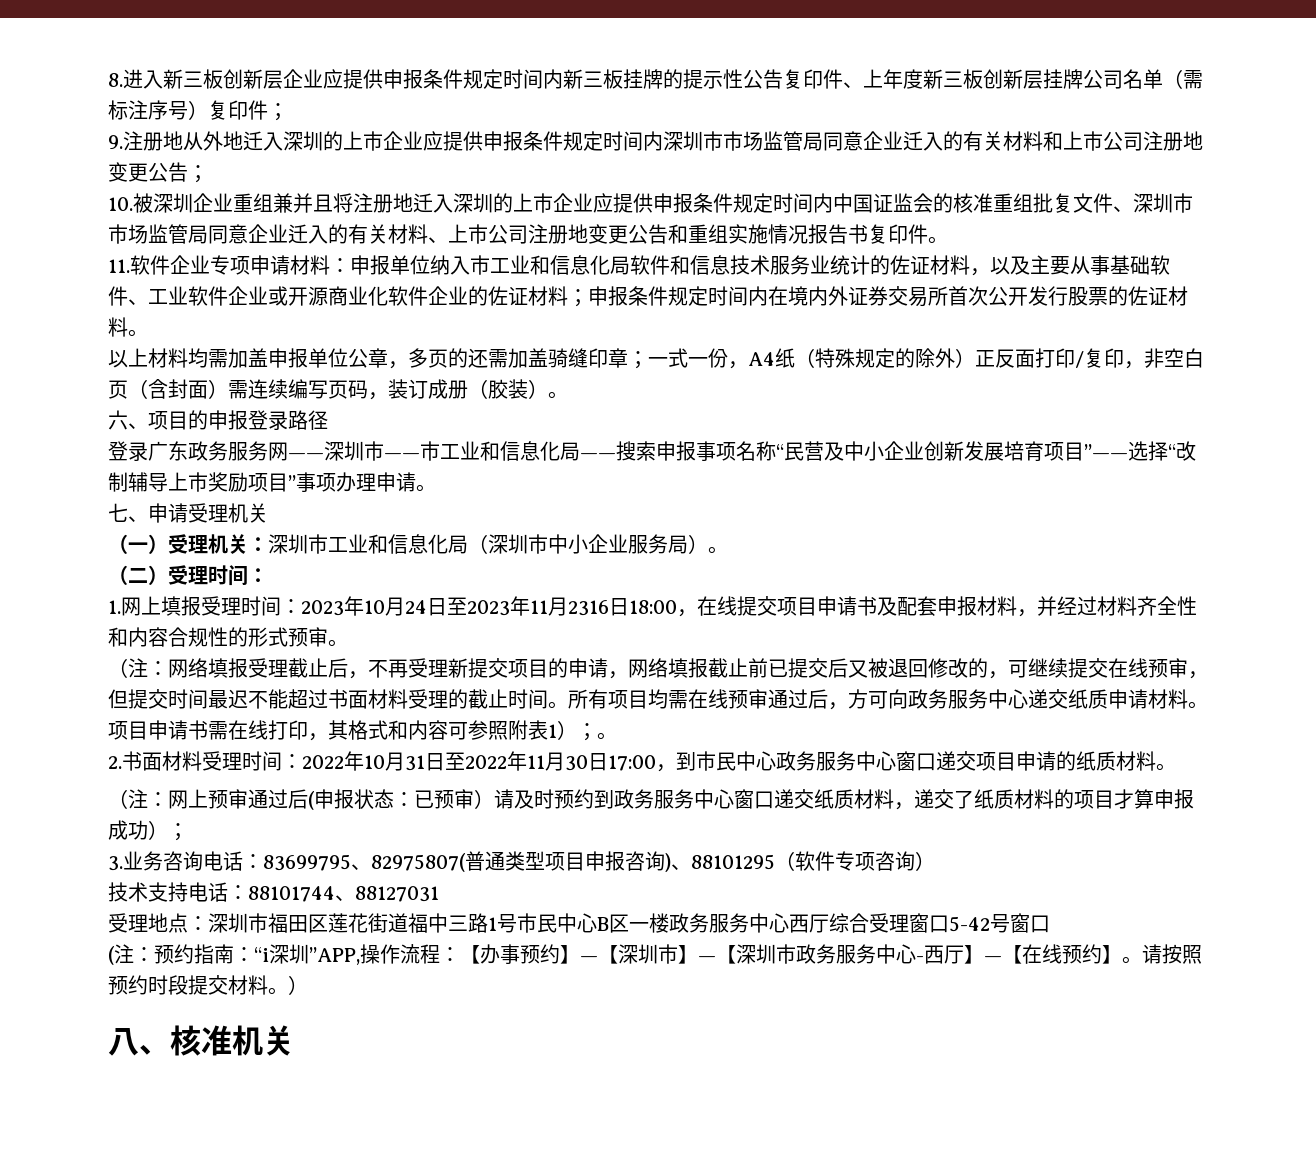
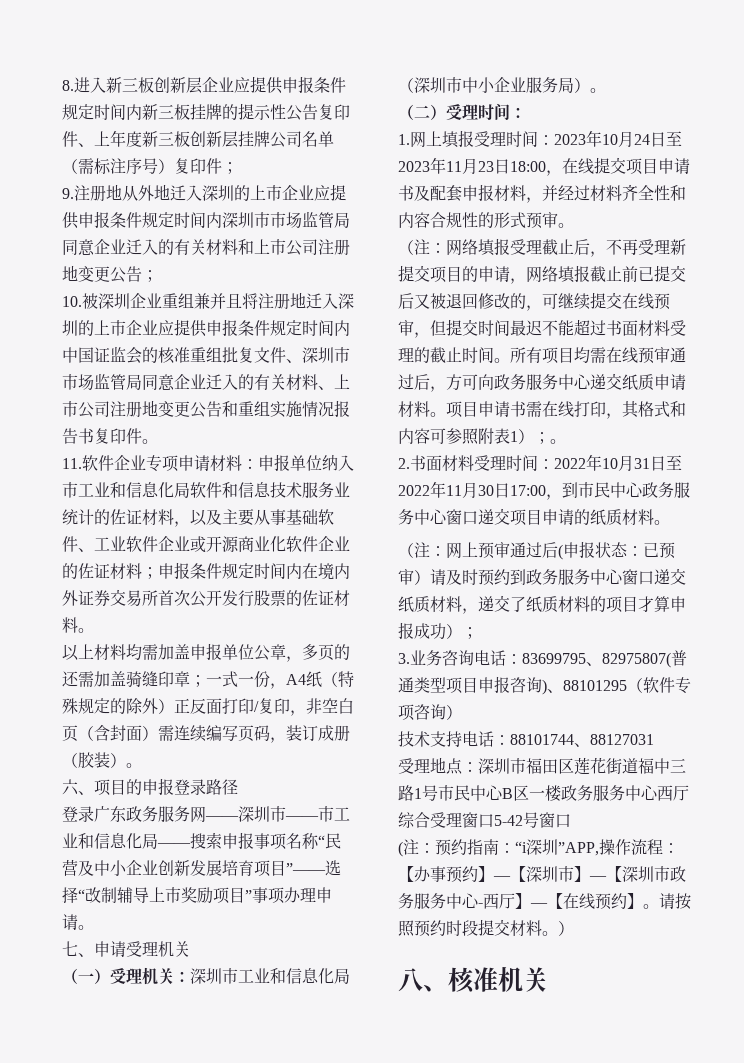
[568,600,609,616] 2316 -> [478,161,494,172] 23

